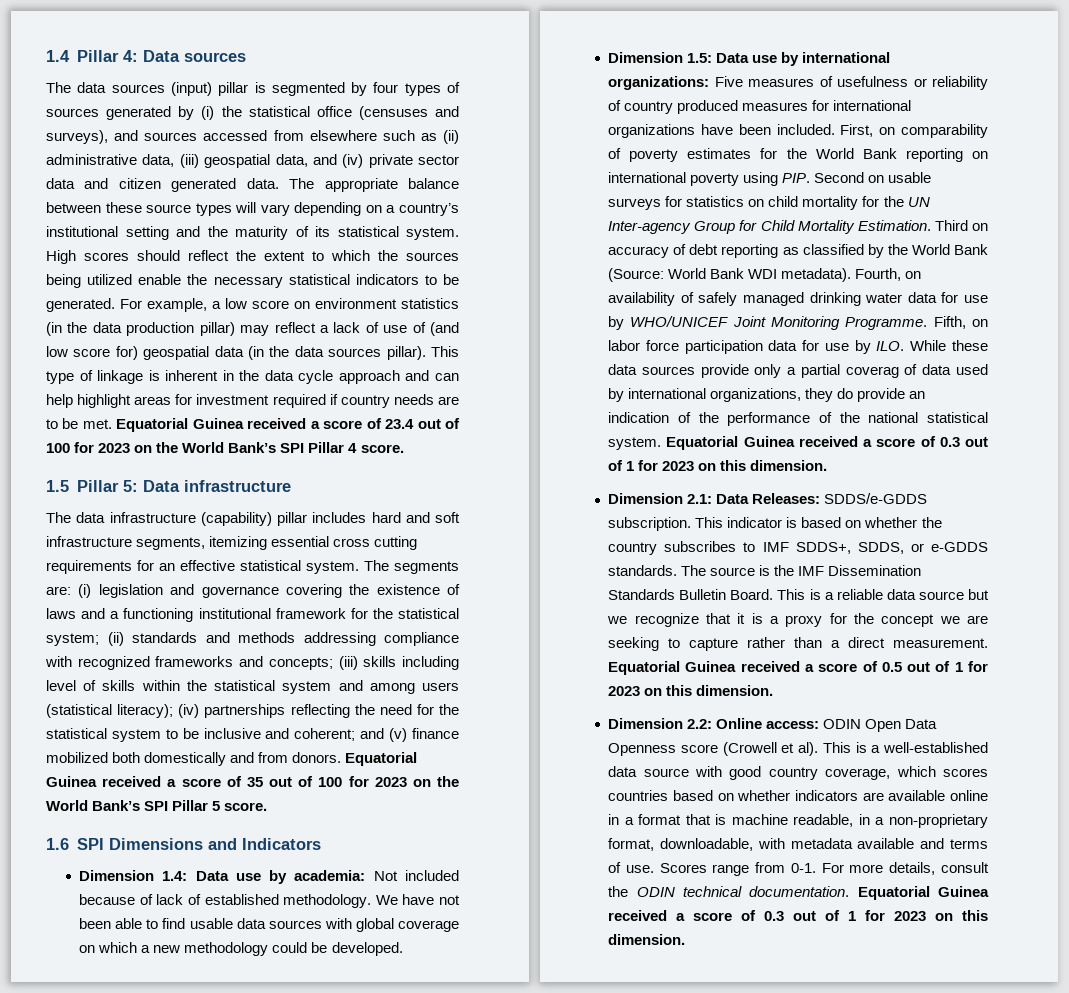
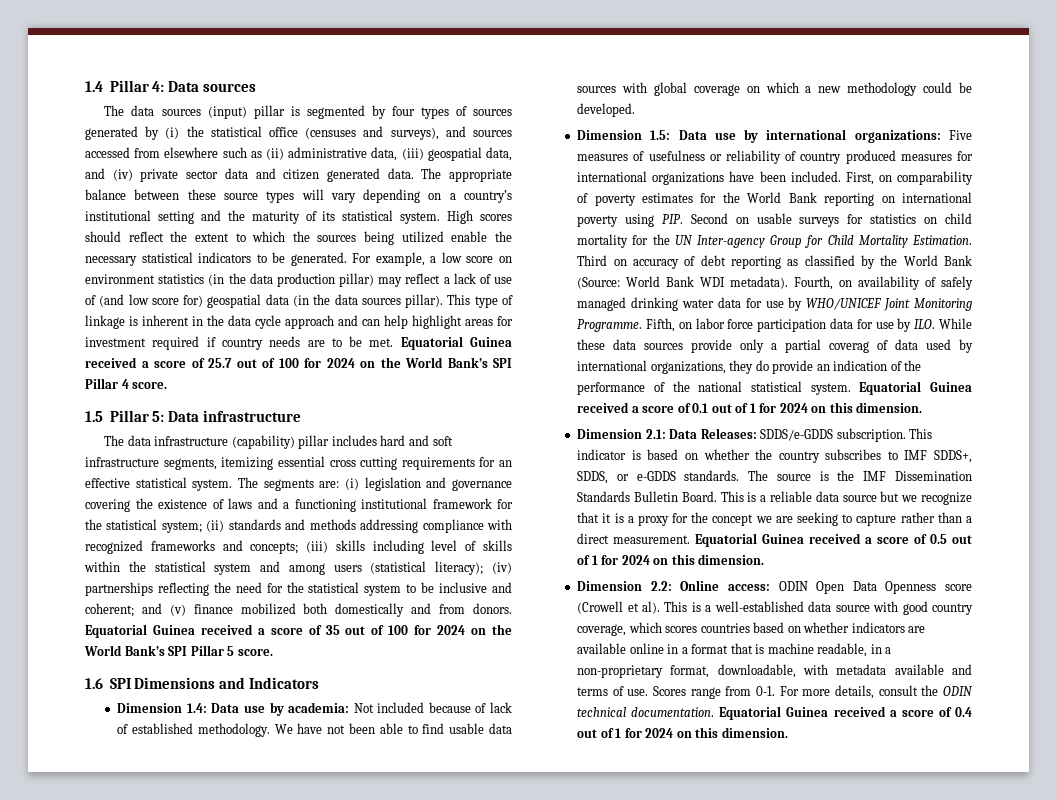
[385,418,460,429] [46,442,131,453] 23.4 out of 100 for 2023 -> [208,358,355,368] 25.7 out of 100 for 2024
[374,777,407,787] 2023 -> [437,625,466,635] 2024
[939,437,988,447] [608,460,695,471] 0.3 out of 1 for 2023 -> [692,403,808,413] 0.1 out of 1 for 2024
[608,686,641,696] 2023 -> [621,555,650,565] 2024
[764,910,927,921] 0.3 out of 1 for 2023 -> [955,707,973,717] [577,728,674,738] 0.4 out of 1 for 2024

